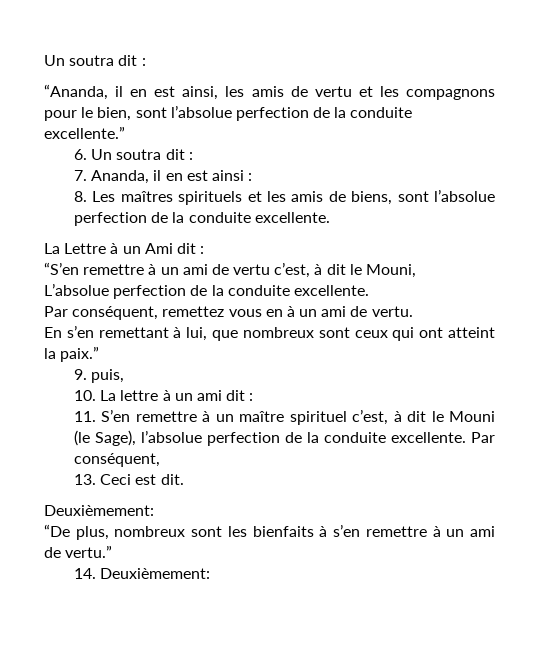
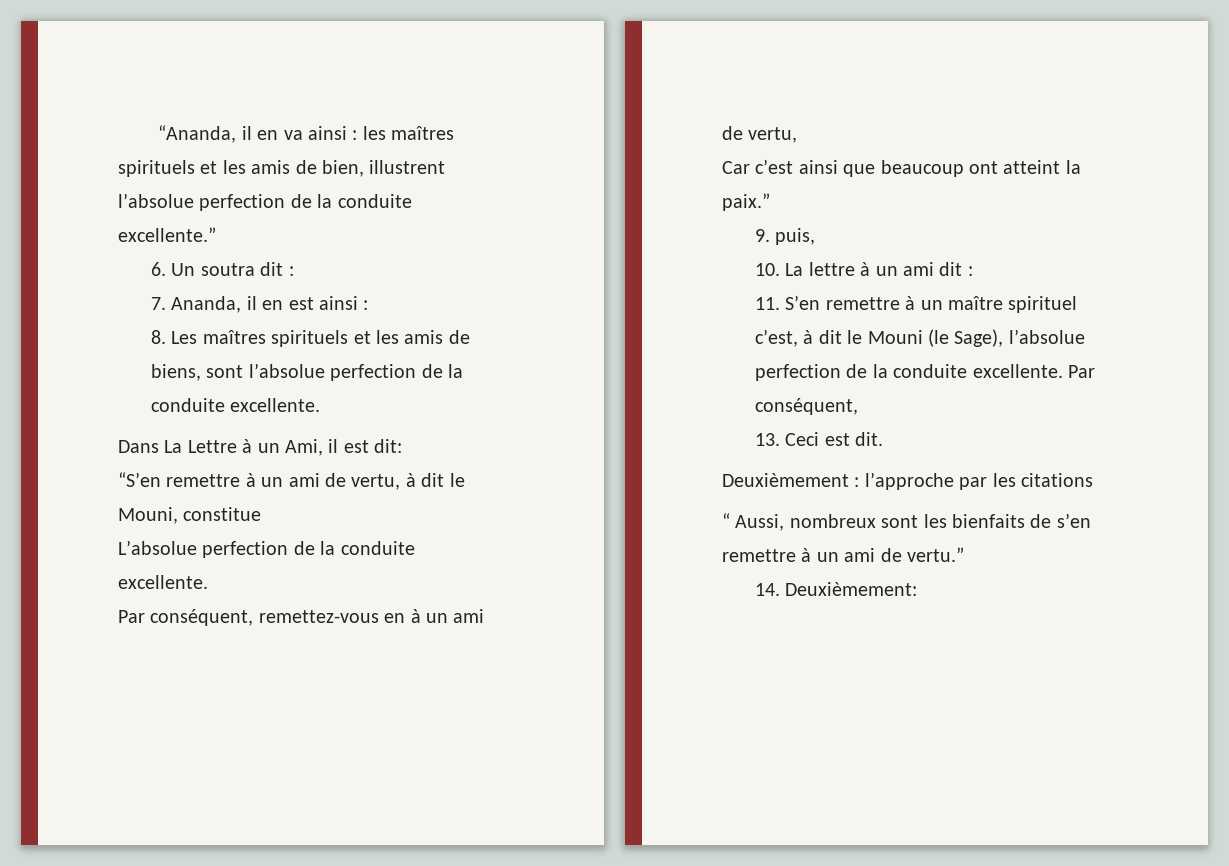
[44,55,146,66] [44,84,495,100] [44,107,167,121] Un soutra dit : // “Ananda, il en est ainsi, les amis de vertu et les compagnons pour le bien, sont -> [158,125,455,143] [118,160,446,177] “Ananda, il en va ainsi : les maîtres spirituels et les amis de bien, illustrent
(330, 217) none -> [118,440,159,453] Dans
[144,243,205,254] Ami dit : -> [285,439,403,456] Ami, il est dit:
[233,262,311,278] vertu c’est, -> [351,474,401,490] vertu,
(417, 271) none -> [183,507,262,521] constitue
[162,306,262,317] remettez vous -> [258,610,379,623] remettez-vous
[371,306,413,317] [44,325,415,341] vertu. // En s’en remettant à lui, que nombreux sont ceux qui -> [748,127,798,143] [722,159,964,177] vertu, // Car c’est ainsi que beaucoup
[44,505,154,516] [44,524,109,540] Deuxièmement: // “De plus, -> [722,472,1093,490] [722,513,785,531] Deuxièmement : l’approche par les citations // “ Aussi,
[319,526,328,537] à -> [1030,514,1052,528] de

